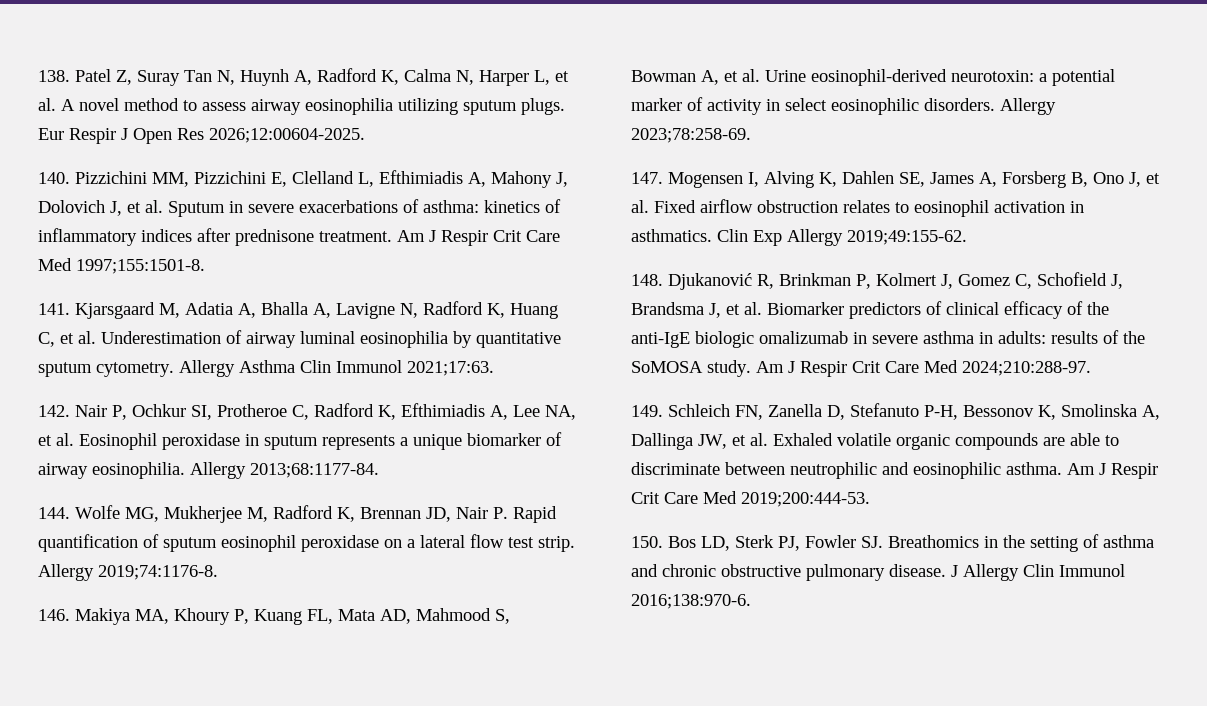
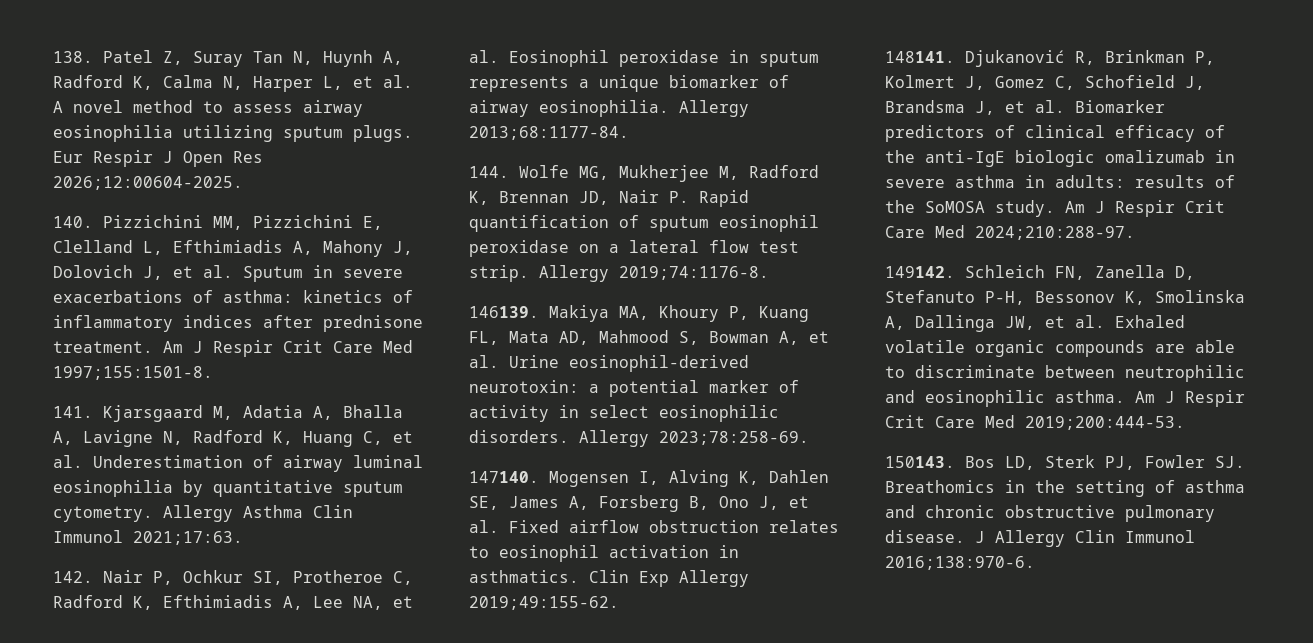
[38,609,70,621] 146. -> [469,306,539,318] 146139.
[631,172,663,184] 147. -> [469,471,539,483] 147140.
[631,274,663,286] 148. -> [885,51,955,63] 148141.
[631,405,663,417] 149. -> [885,266,955,278] 149142.
[631,536,663,548] 150. -> [885,456,955,468] 150143.

